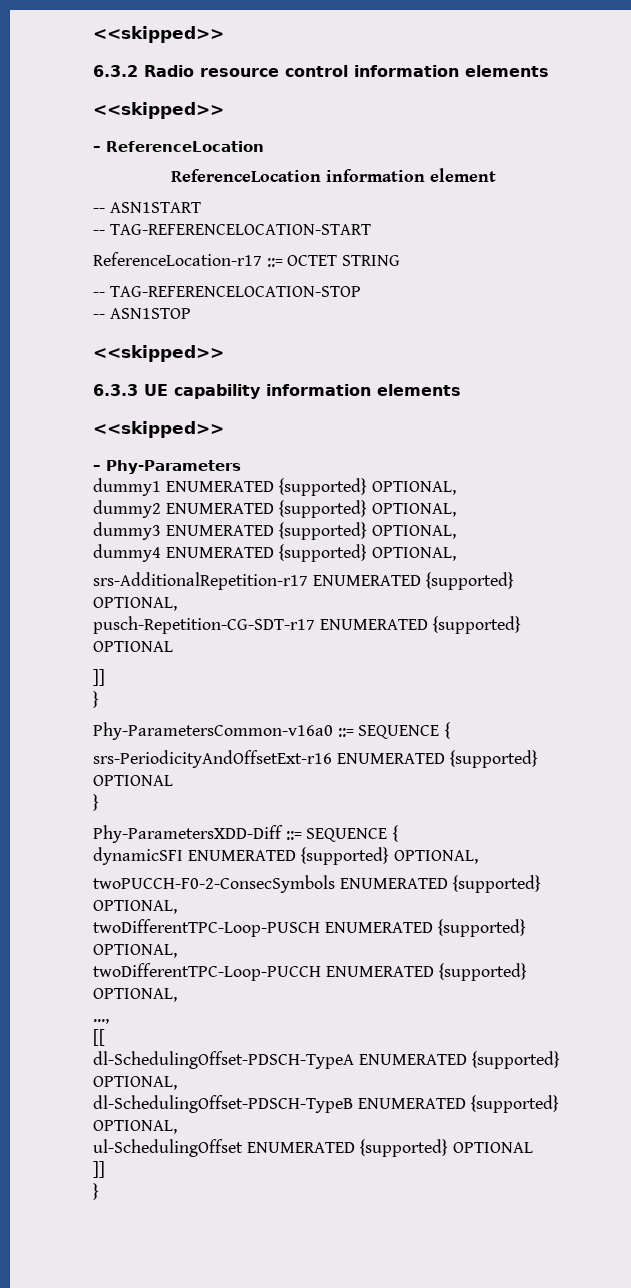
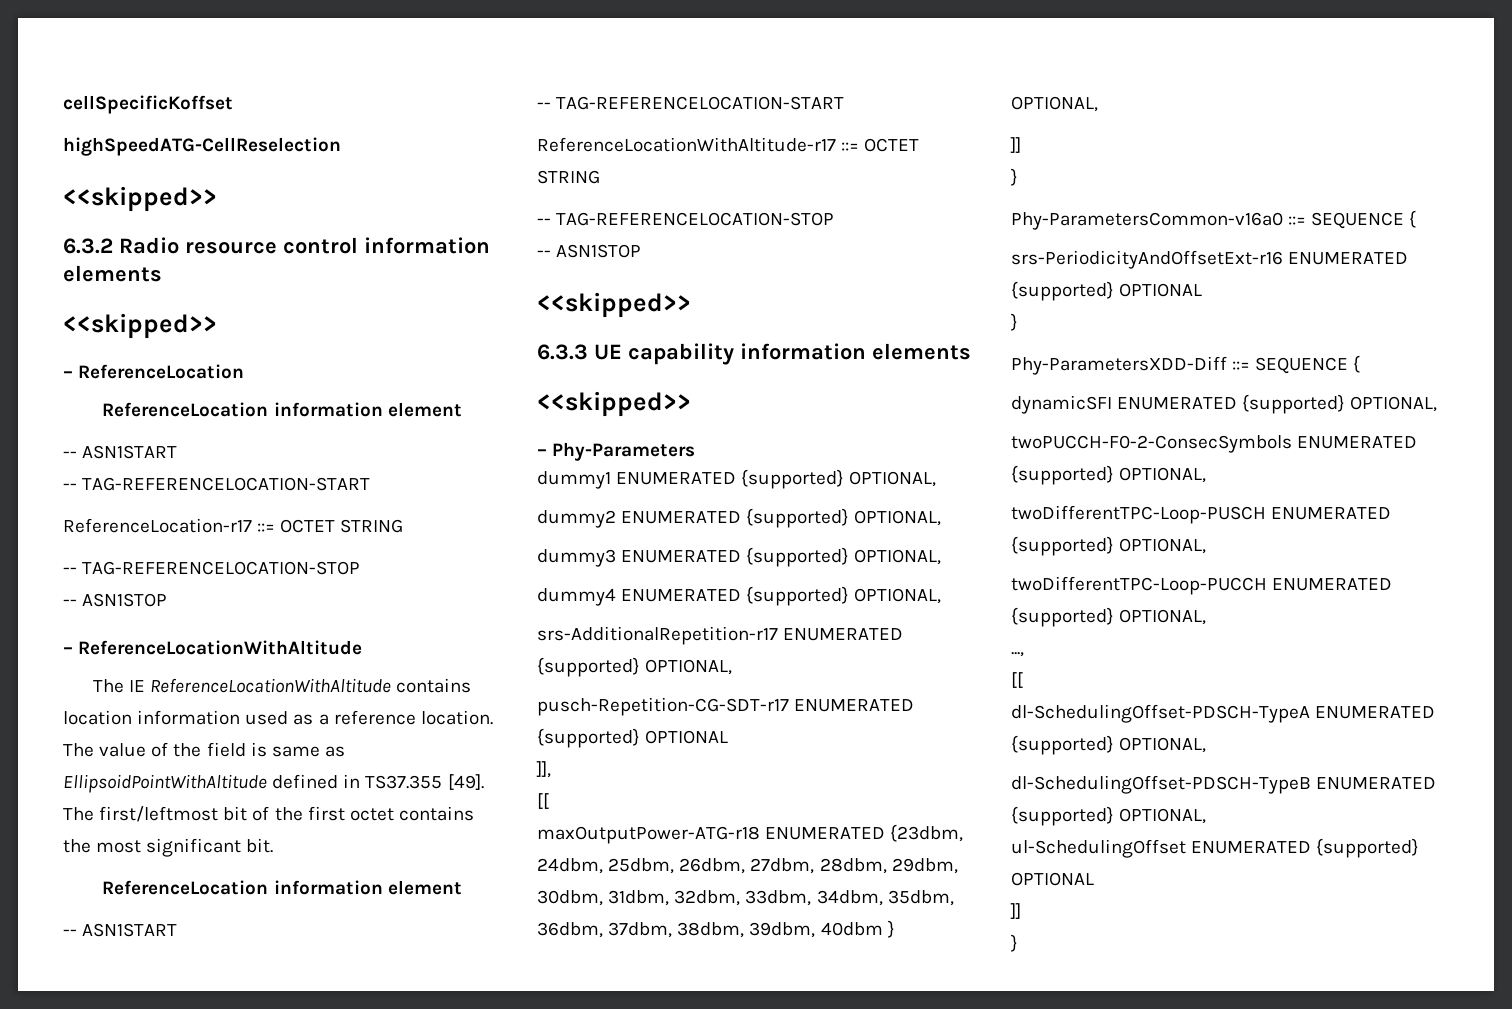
(93, 34) none -> [63,95,233,114] [63,137,341,156] cellSpecificKoffset // highSpeedATG-CellReselection //
(191, 313) none -> [63,640,363,655] [92,678,472,693] [63,710,493,725] [63,742,345,757] [63,774,484,793] [63,806,474,822] [63,838,274,857] [102,880,462,895] [63,923,178,937] [537,96,845,110] [537,137,920,152] [537,170,600,184] [537,212,835,226] [537,244,642,258] // – ReferenceLocationWithAltitude // The IE ReferenceLocationWithAltitude contains location information used as a reference location. The value of the field is same as EllipsoidPointWithAltitude defined in TS37.355 [49]. The first/leftmost bit of the first octet contains the most significant bit. // ReferenceLocation information element // -- ASN1START // -- TAG-REFERENCELOCATION-START // ReferenceLocationWithAltitude-r17 ::= OCTET STRING // -- TAG-REFERENCELOCATION-STOP // -- ASN1STOP
(173, 646) none -> [536,761,551,778] [537,793,549,809] [537,824,964,844] [537,858,958,874] [537,890,954,906] [537,920,895,938] [1011,96,1098,112] // ]], // [[ // maxOutputPower-ATG-r18 ENUMERATED {23dbm, 24dbm, 25dbm, 26dbm, 27dbm, 28dbm, 29dbm, 30dbm, 31dbm, 32dbm, 33dbm, 34dbm, 35dbm, 36dbm, 37dbm, 38dbm, 39dbm, 40dbm } OPTIONAL,

